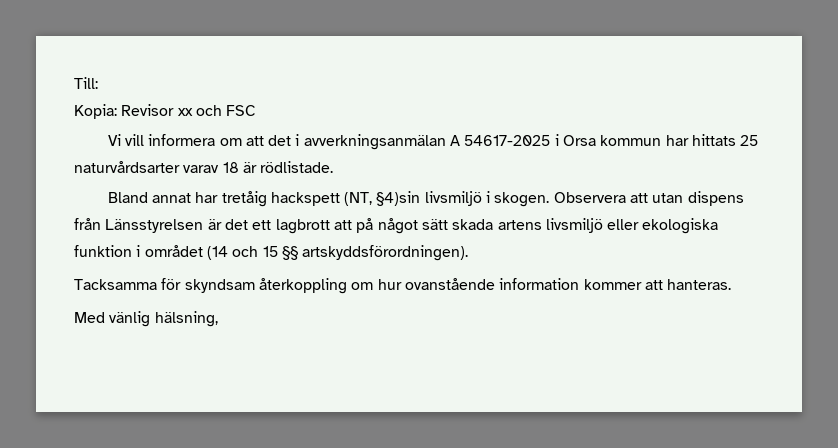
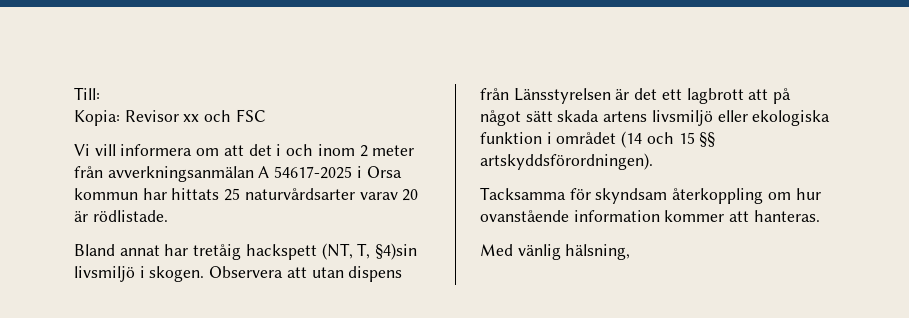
(300, 140) none -> [286,144,415,157] [74,166,103,178] och inom 2 meter från
[222,162,239,173] 18 -> [402,189,419,201] 20
(373, 199) none -> [357,243,371,259] T,

